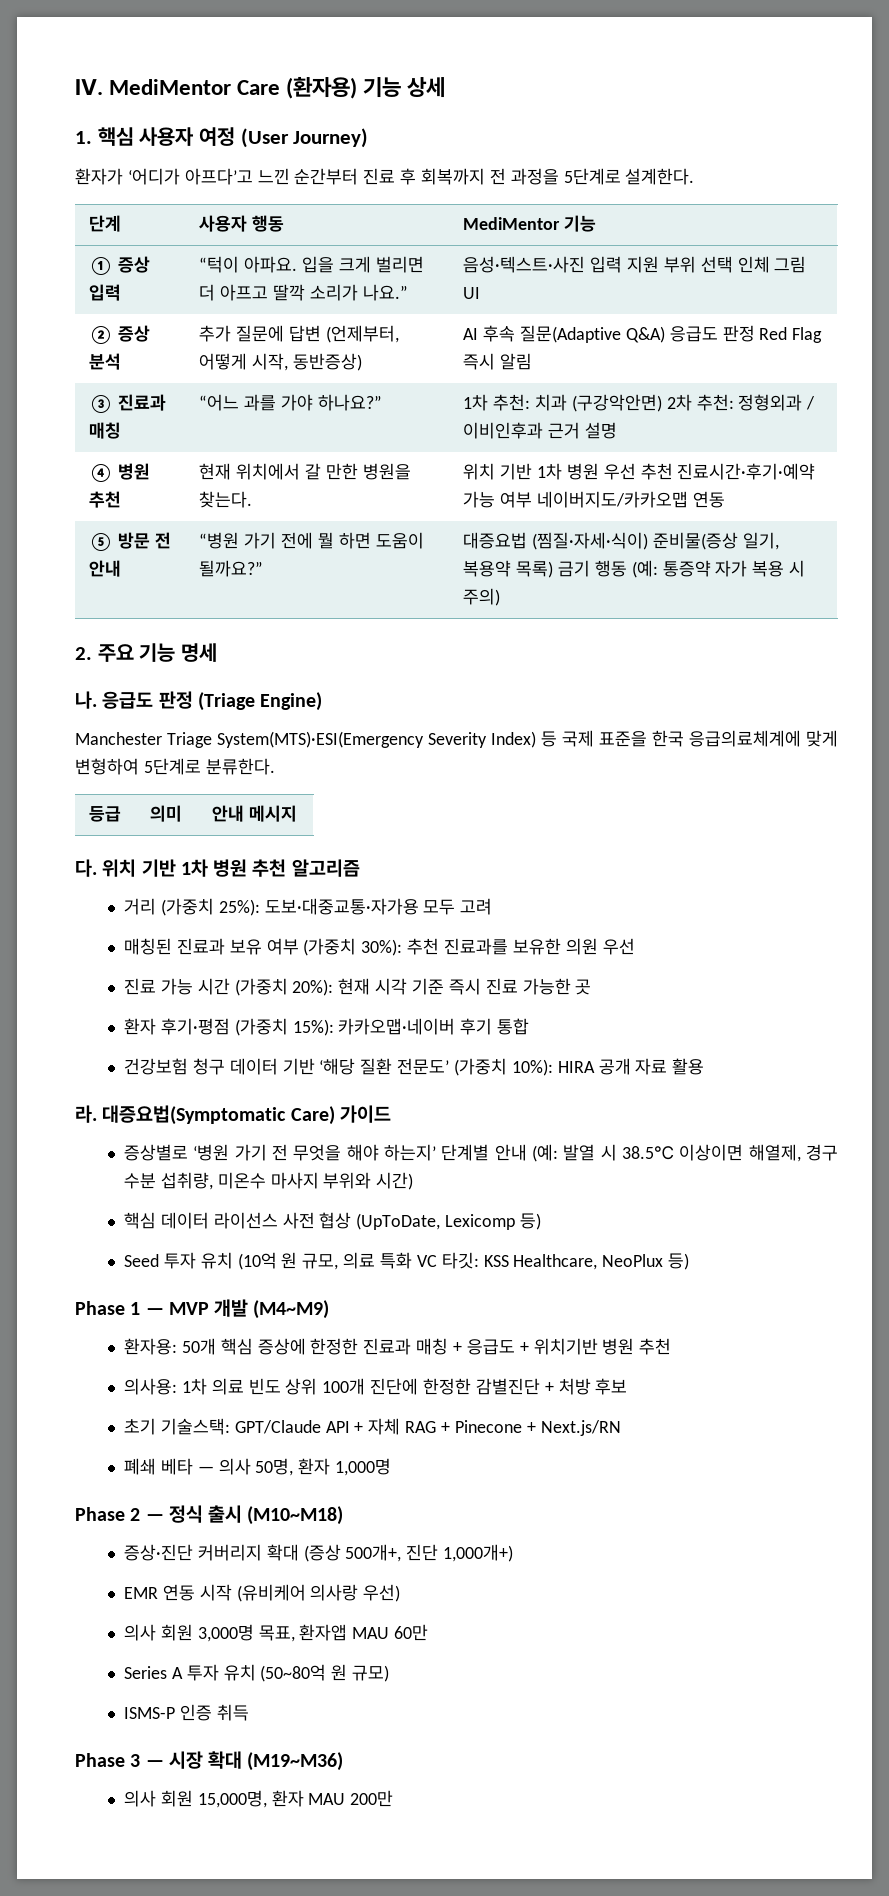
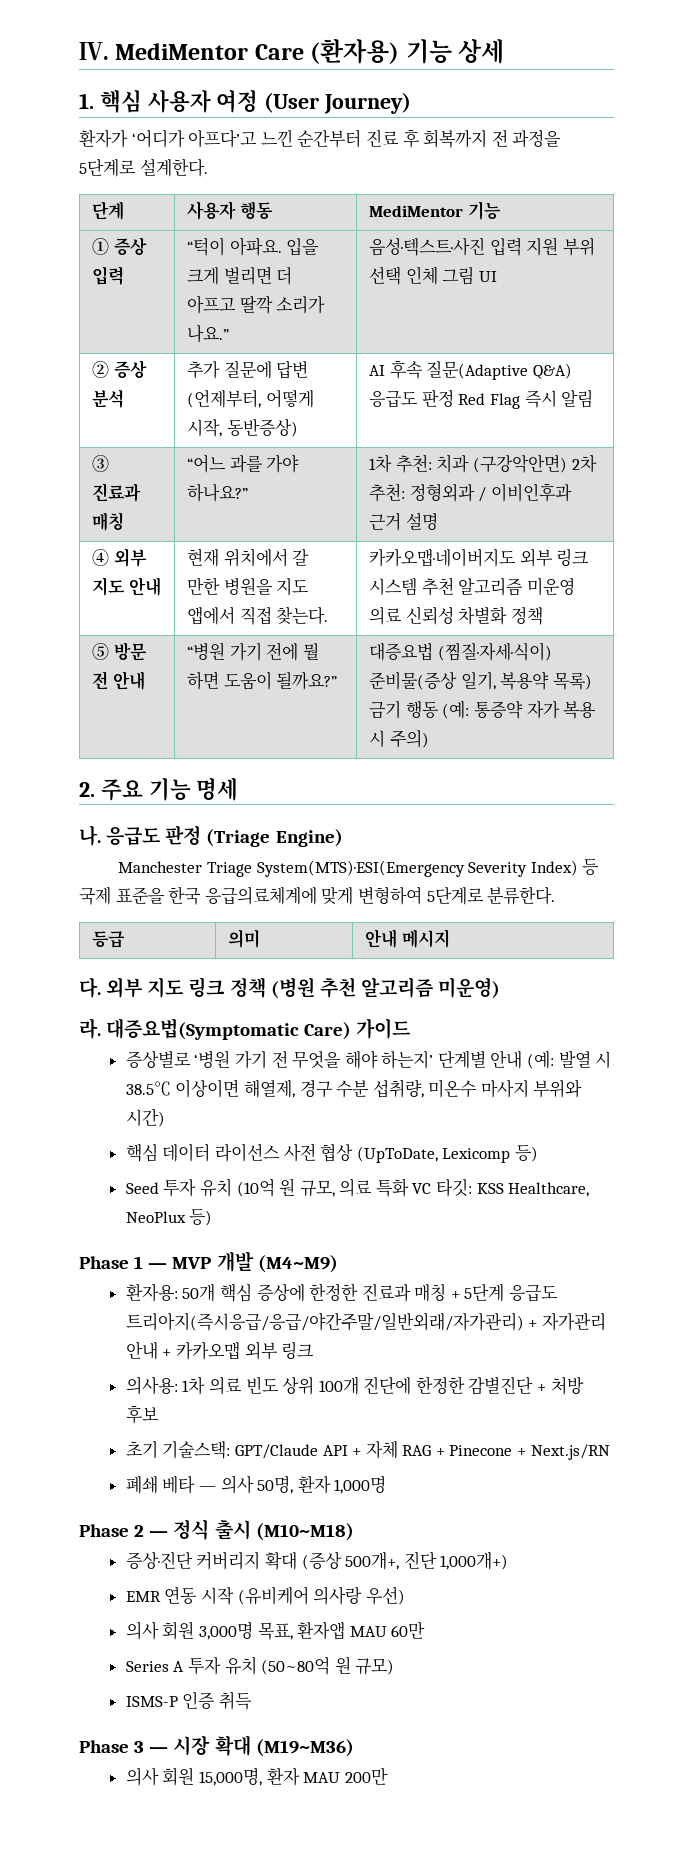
[118,463,151,480] [89,491,122,508] 병원 추천 -> [113,548,147,567] [92,577,161,596] 외부 지도 안내
[199,491,253,508] [463,463,816,480] [463,491,725,508] 찾는다. | 위치 기반 1차 병원 우선 추천 진료시간·후기·예약 가능 여부 네이버지도/카카오맵 연동 -> [276,578,310,596] [187,606,329,625] [369,548,590,567] [369,577,575,596] [369,606,543,625] 지도 앱에서 직접 찾는다. | 카카오맵·네이버지도 외부 링크 시스템 추천 알고리즘 미운영 의료 신뢰성 차별화 정책
[102,859,360,877] [124,898,493,916] [124,938,635,956] [124,978,592,996] [124,1018,530,1036] [124,1058,705,1076] 위치 기반 1차 병원 추천 알고리즘 // 거리 (가중치 25%): 도보·대중교통·자가용 모두 고려 // 매칭된 진료과 보유 여부 (가중치 30%): 추천 진료과를 보유한 의원 우선 // 진료 가능 시간 (가중치 20%): 현재 시각 기준 즉시 진료 가능한 곳 // 환자 후기·평점 (가중치 15%): 카카오맵·네이버 후기 통합 // 건강보험 청구 데이터 기반 ‘해당 질환 전문도’ (가중치 10%): HIRA 공개 자료 활용 -> [106,977,501,999] 외부 지도 링크 정책 (병원 추천 알고리즘 미운영)
[466,1338,672,1355] 응급도 + 위치기반 병원 추천 -> [464,1283,559,1302] [125,1312,606,1331] [125,1341,315,1360] 5단계 응급도 트리아지(즉시응급/응급/야간주말/일반외래/자가관리) + 자가관리 안내 + 카카오맵 외부 링크

